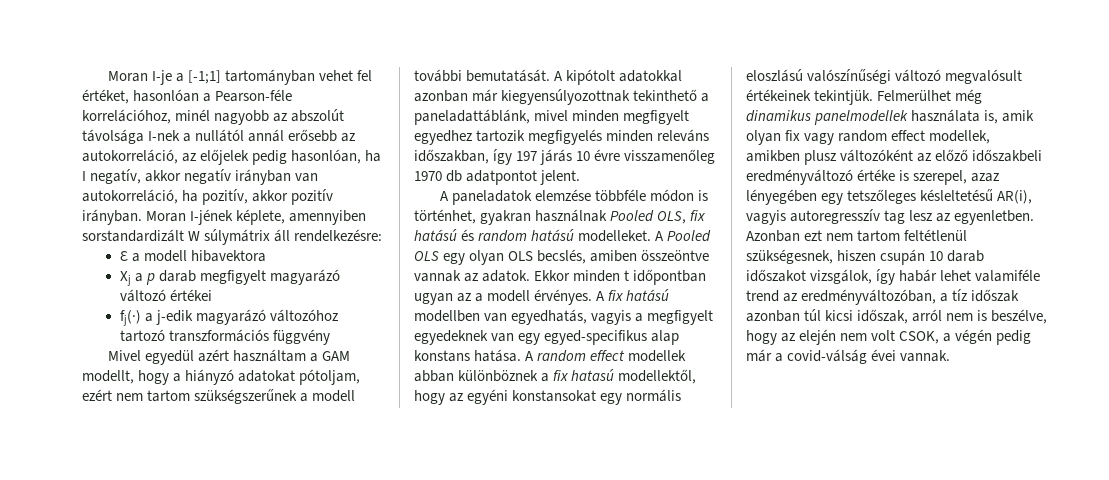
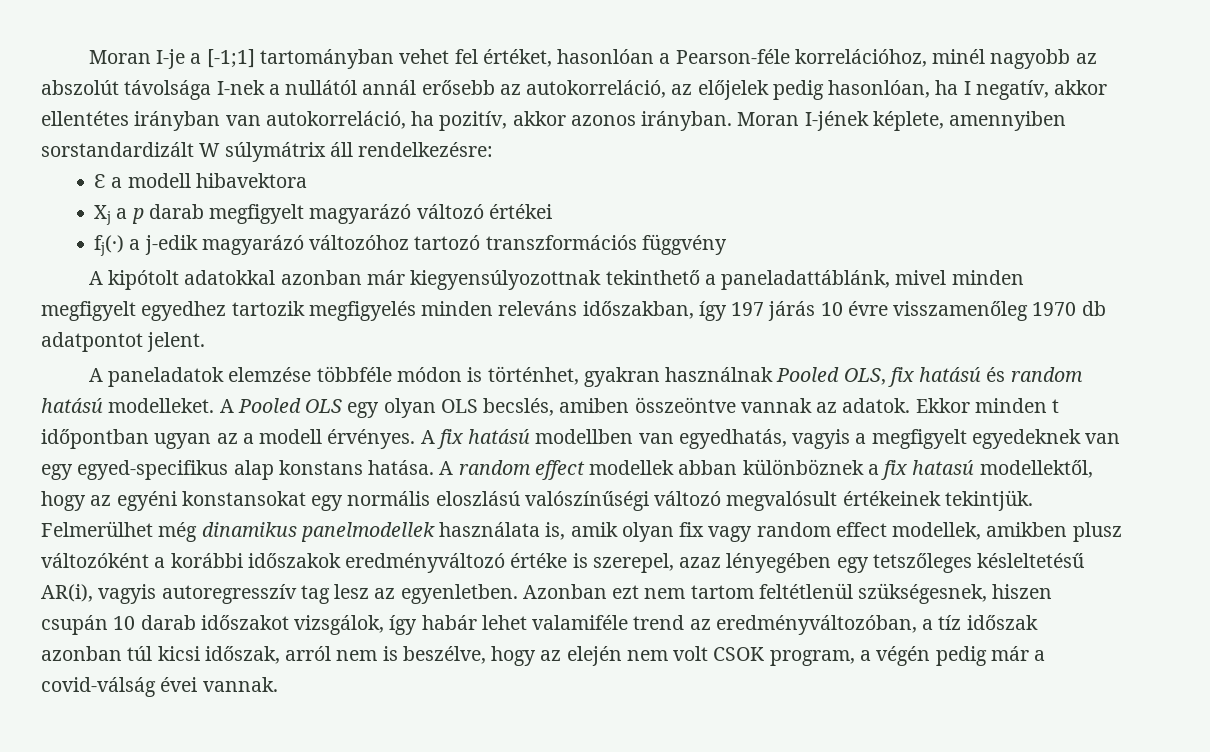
[184,169,232,184] negatív -> [41,111,129,126] ellentétes
[291,189,334,205] pozitív -> [570,115,636,126] azonos
[108,349,351,365] [82,369,361,385] [82,389,356,404] [414,69,551,82] Mivel egyedül azért használtam a GAM modellt, hogy a hiányzó adatokat pótoljam, ezért nem tartom szükségszerűnek a modell további bemutatását. -> (728, 244) none
[917,149,1043,162] az előző időszakbeli -> [154,553,341,568] a korábbi időszakok
[899,331,940,344] CSOK, -> [713,647,855,666] CSOK program,

